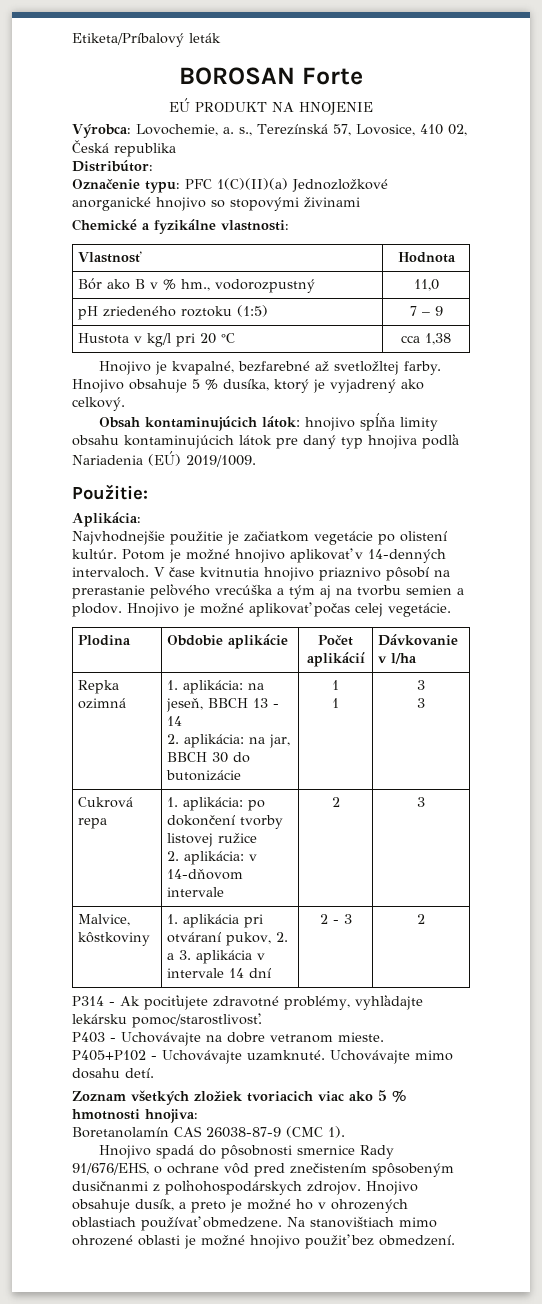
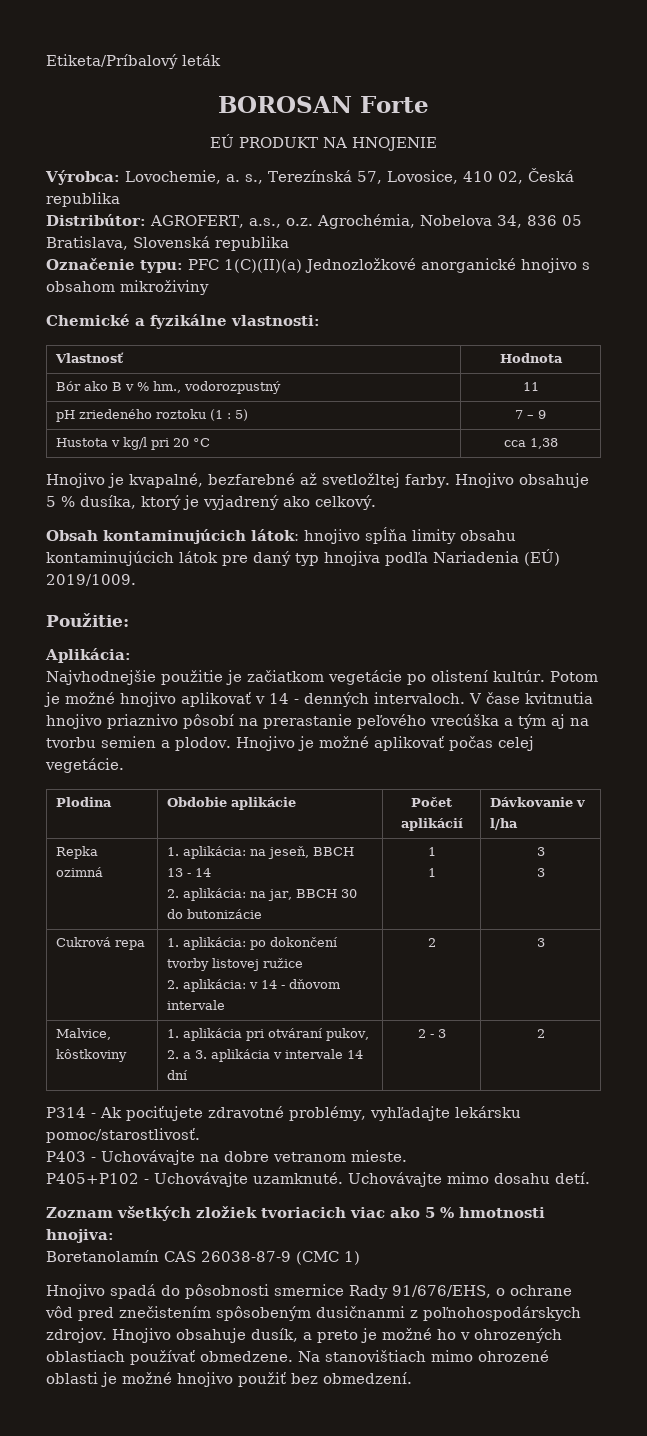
(153, 166) none -> [150,214,582,229] [46,236,289,251] AGROFERT, a.s., o.z. Agrochémia, Nobelova 34, 836 05 Bratislava, Slovenská republika
[211,197,360,211] so stopovými živinami -> [582,262,590,270] [46,280,209,295] s obsahom mikroživiny
[413,279,439,291] 11,0 -> [522,382,539,391] 11
[237,305,269,317] (1:5) -> [210,409,249,421] (1 : 5)
[368,549,446,563] 14-denných -> [269,692,369,707] 14 - denných
[167,869,244,880] 14-dňovom -> [261,979,341,989] 14 - dňovom
[328,1126,345,1138] 1). -> [344,1251,360,1265] 1)

